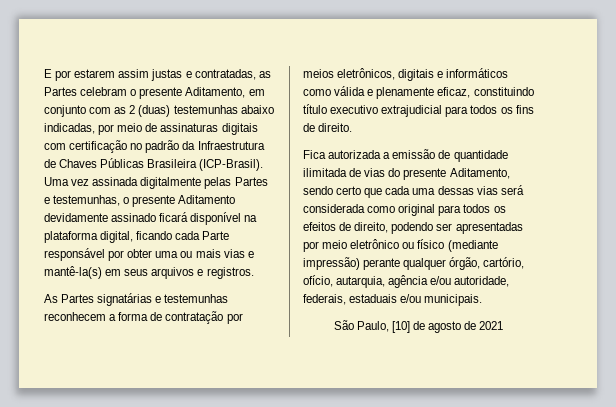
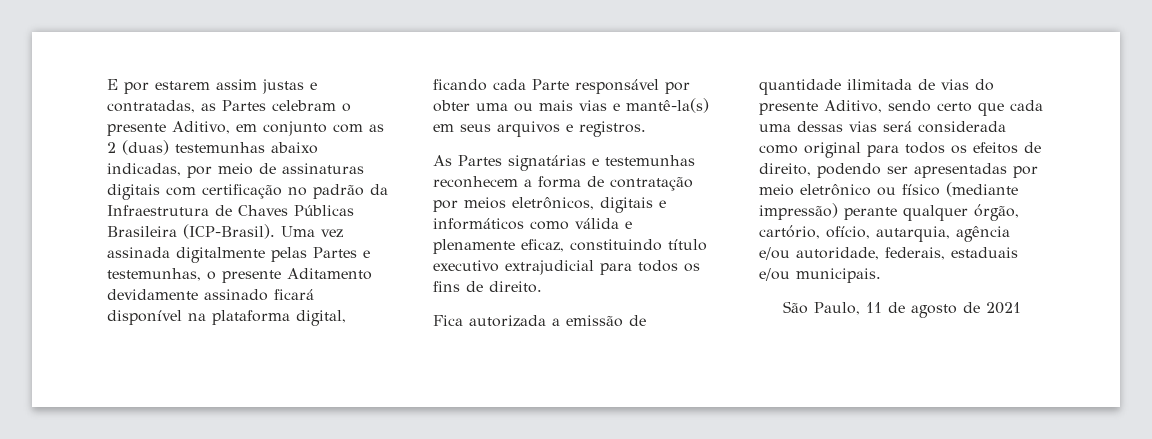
[185,87,246,98] Aditamento, -> [172,121,230,134] Aditivo,
[449,168,510,179] Aditamento, -> [824,100,882,113] Aditivo,
[391,321,410,333] [10] -> [866,302,882,313] 11

